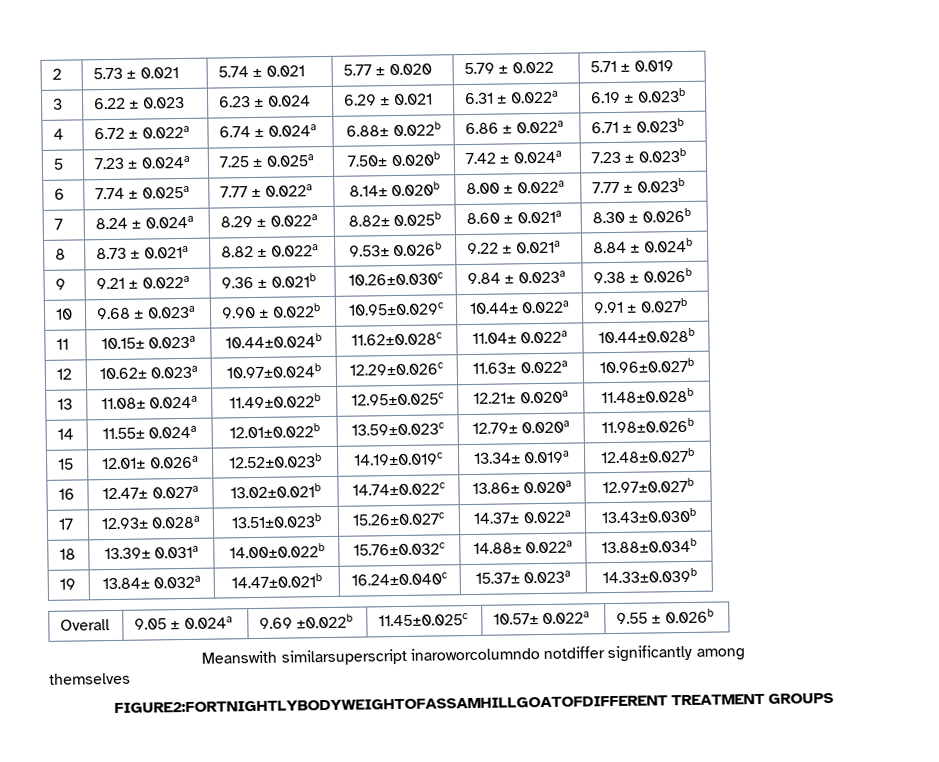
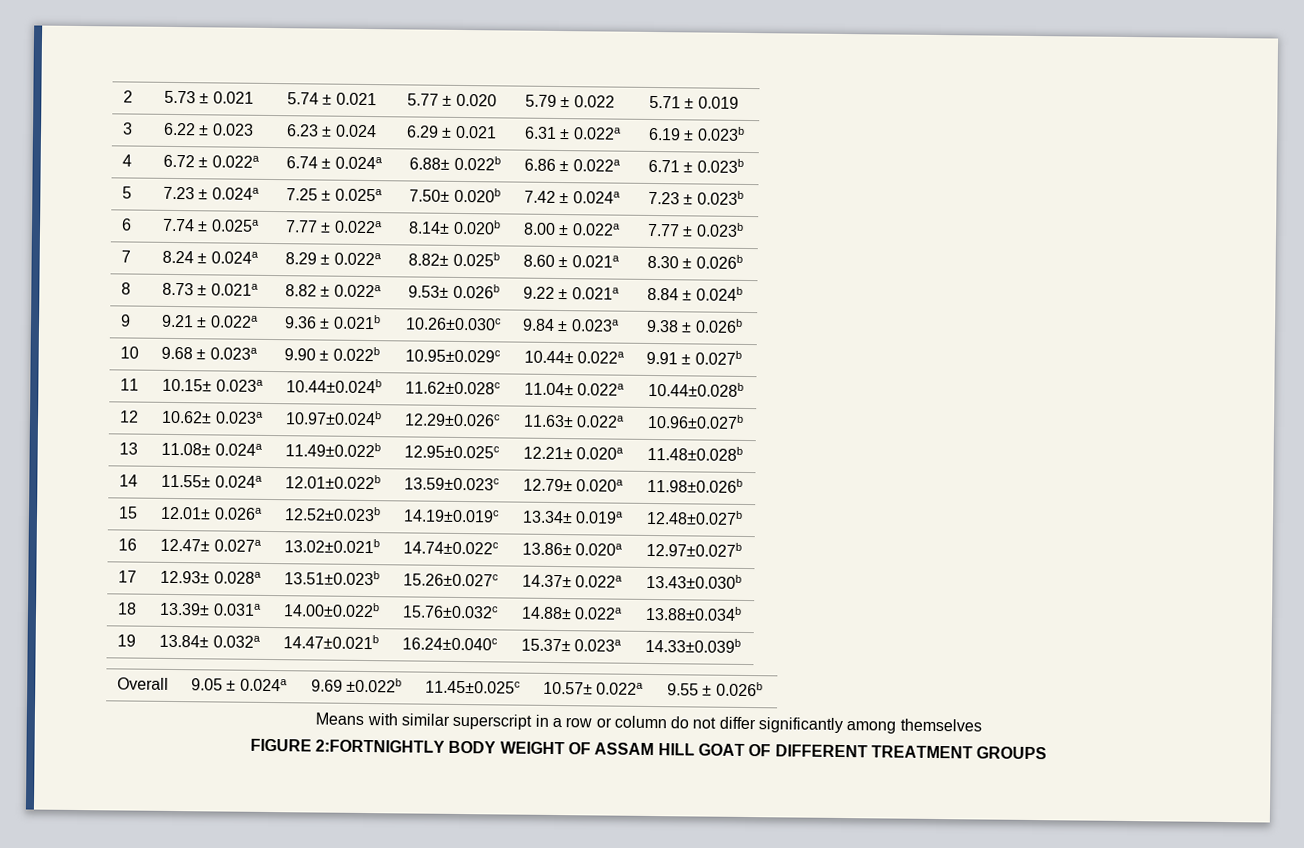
[201,646,606,666] Meanswith similarsuperscript inaroworcolumndo notdiffer -> [315,712,756,730] Means with similar superscript in a row or column do not differ
(745, 654) // -> (897, 727) none
[113,695,668,714] FIGURE2:FORTNIGHTLYBODYWEIGHTOFASSAMHILLGOATOFDIFFERENT -> [249,738,868,758] FIGURE 2:FORTNIGHTLY BODY WEIGHT OF ASSAM HILL GOAT OF DIFFERENT

